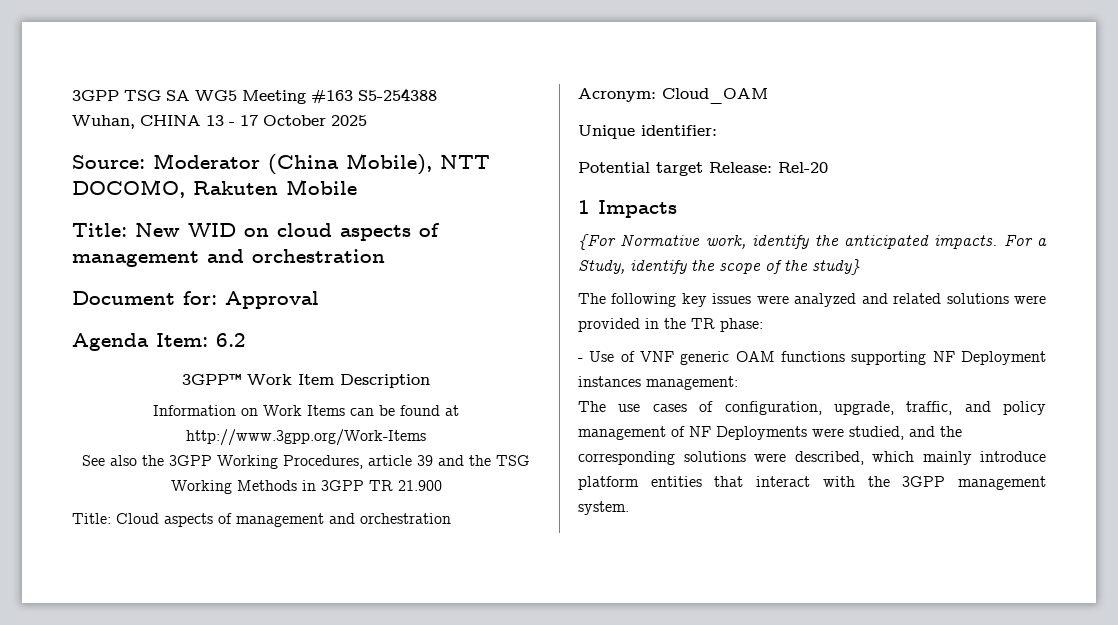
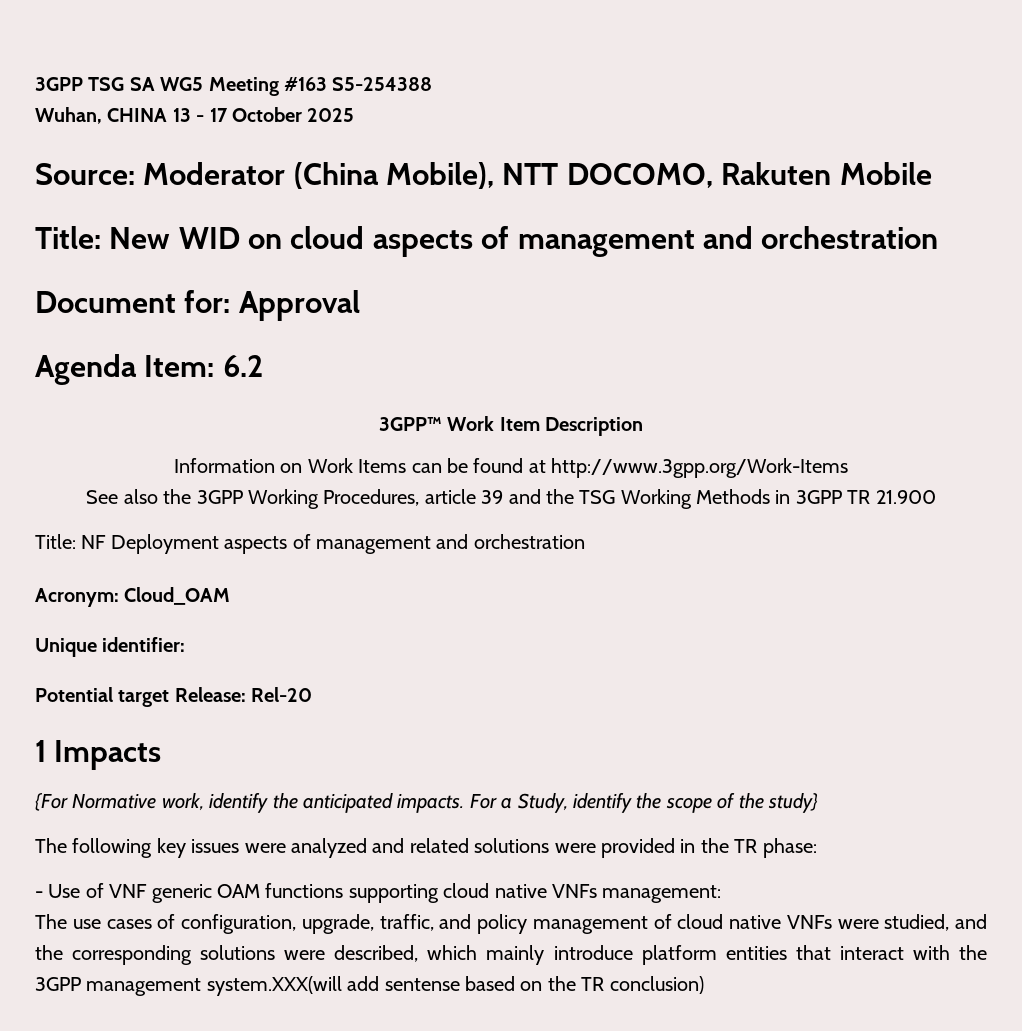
[116,513,159,524] Cloud -> [81,534,219,554] NF Deployment
[932,351,1046,365] [578,376,641,387] NF Deployment instances -> [443,883,597,898] cloud native VNFs
[689,426,807,440] NF Deployments -> [677,914,832,929] cloud native VNFs
[578,501,629,515] system. -> [206,976,704,996] system.XXX(will add sentense based on the TR conclusion)

